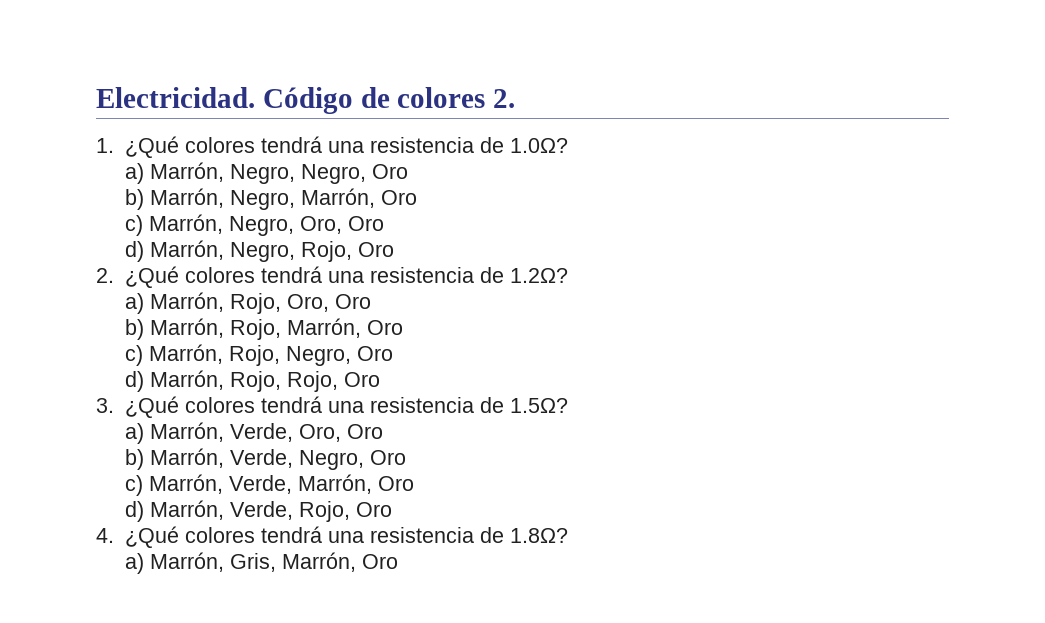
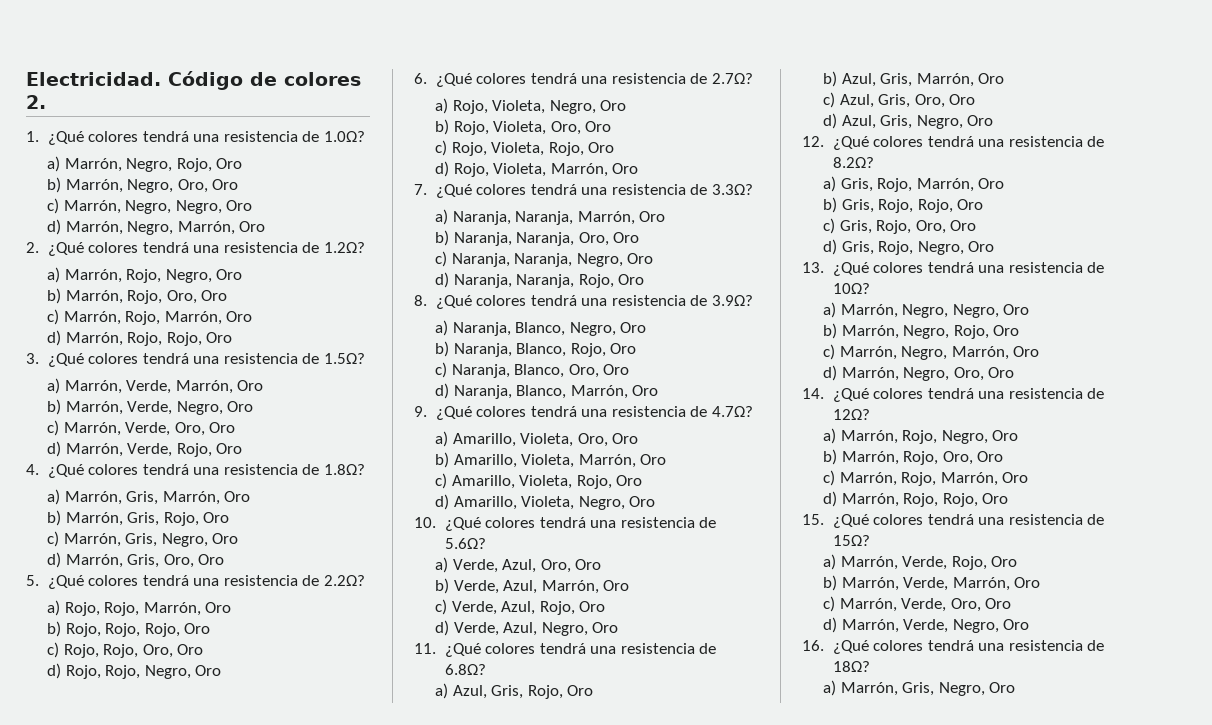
[301,164,409,184] [125,188,418,210] [125,214,385,236] [125,240,353,262] Negro, Oro // b) Marrón, Negro, Marrón, Oro // c) Marrón, Negro, Oro, Oro // d) Marrón, Negro, Rojo, -> [176,158,243,172] [46,177,239,193] [46,198,253,214] [46,219,235,235] Rojo, Oro // b) Marrón, Negro, Oro, Oro // c) Marrón, Negro, Negro, Oro // d) Marrón, Negro, Marrón,
[287,294,372,312] [125,318,404,340] [125,344,352,366] Oro, Oro // b) Marrón, Rojo, Marrón, Oro // c) Marrón, Rojo, Negro, -> [165,269,243,283] [46,288,228,304] [46,309,222,325] Negro, Oro // b) Marrón, Rojo, Oro, Oro // c) Marrón, Rojo, Marrón,
[299,424,342,442] Oro, -> [175,380,233,394] Marrón,
[298,474,373,494] Marrón, -> [174,422,205,436] Oro,
(399, 561) none -> [46,510,230,526] [46,531,239,547] [46,552,225,568] [26,575,366,589] [46,600,232,616] [46,621,211,637] [46,642,204,658] [46,663,222,679] [414,73,754,87] [434,98,627,114] [434,119,612,135] [434,140,615,156] [434,161,639,177] [414,184,754,198] [434,209,666,225] [434,230,640,246] [434,251,654,267] [434,272,645,288] [414,295,754,309] [434,320,647,336] [434,341,637,357] [434,362,630,378] [434,383,659,399] [414,406,754,420] [434,431,639,447] [434,452,667,468] [434,473,643,489] [434,494,656,510] [414,517,717,531] [444,538,486,549] [434,557,602,573] [434,578,630,594] [434,599,606,615] [434,620,619,636] [414,643,717,657] [444,664,486,675] [434,683,594,699] [822,71,1005,87] [822,92,976,108] [822,113,994,129] [802,136,1105,150] [832,157,874,168] [822,176,1005,192] [822,197,984,213] [822,218,977,234] [822,239,995,255] [802,262,1105,276] [832,283,870,294] [822,302,1030,318] [822,323,1020,339] [822,344,1040,360] [822,365,1015,381] [802,388,1105,402] [832,409,870,420] [822,428,1019,444] [822,449,1004,465] [822,470,1029,486] [822,491,1009,507] [802,514,1105,528] [832,535,870,546] [822,554,1018,570] [822,575,1041,591] [822,596,1012,612] [822,617,1030,633] [802,640,1105,654] [832,661,870,672] [822,680,1016,696] // b) Marrón, Gris, Rojo, Oro // c) Marrón, Gris, Negro, Oro // d) Marrón, Gris, Oro, Oro // 5. ¿Qué colores tendrá una resistencia de 2.2Ω? // a) Rojo, Rojo, Marrón, Oro // b) Rojo, Rojo, Rojo, Oro // c) Rojo, Rojo, Oro, Oro // d) Rojo, Rojo, Negro, Oro // 6. ¿Qué colores tendrá una resistencia de 2.7Ω? // a) Rojo, Violeta, Negro, Oro // b) Rojo, Violeta, Oro, Oro // c) Rojo, Violeta, Rojo, Oro // d) Rojo, Violeta, Marrón, Oro // 7. ¿Qué colores tendrá una resistencia de 3.3Ω? // a) Naranja, Naranja, Marrón, Oro // b) Naranja, Naranja, Oro, Oro // c) Naranja, Naranja, Negro, Oro // d) Naranja, Naranja, Rojo, Oro // 8. ¿Qué colores tendrá una resistencia de 3.9Ω? // a) Naranja, Blanco, Negro, Oro // b) Naranja, Blanco, Rojo, Oro // c) Naranja, Blanco, Oro, Oro // d) Naranja, Blanco, Marrón, Oro // 9. ¿Qué colores tendrá una resistencia de 4.7Ω? // a) Amarillo, Violeta, Oro, Oro // b) Amarillo, Violeta, Marrón, Oro // c) Amarillo, Violeta, Rojo, Oro // d) Amarillo, Violeta, Negro, Oro // 10. ¿Qué colores tendrá una resistencia de 5.6Ω? // a) Verde, Azul, Oro, Oro // b) Verde, Azul, Marrón, Oro // c) Verde, Azul, Rojo, Oro // d) Verde, Azul, Negro, Oro // 11. ¿Qué colores tendrá una resistencia de 6.8Ω? // a) Azul, Gris, Rojo, Oro // b) Azul, Gris, Marrón, Oro // c) Azul, Gris, Oro, Oro // d) Azul, Gris, Negro, Oro // 12. ¿Qué colores tendrá una resistencia de 8.2Ω? // a) Gris, Rojo, Marrón, Oro // b) Gris, Rojo, Rojo, Oro // c) Gris, Rojo, Oro, Oro // d) Gris, Rojo, Negro, Oro // 13. ¿Qué colores tendrá una resistencia de 10Ω? // a) Marrón, Negro, Negro, Oro // b) Marrón, Negro, Rojo, Oro // c) Marrón, Negro, Marrón, Oro // d) Marrón, Negro, Oro, Oro // 14. ¿Qué colores tendrá una resistencia de 12Ω? // a) Marrón, Rojo, Negro, Oro // b) Marrón, Rojo, Oro, Oro // c) Marrón, Rojo, Marrón, Oro // d) Marrón, Rojo, Rojo, Oro // 15. ¿Qué colores tendrá una resistencia de 15Ω? // a) Marrón, Verde, Rojo, Oro // b) Marrón, Verde, Marrón, Oro // c) Marrón, Verde, Oro, Oro // d) Marrón, Verde, Negro, Oro // 16. ¿Qué colores tendrá una resistencia de 18Ω? // a) Marrón, Gris, Negro, Oro

